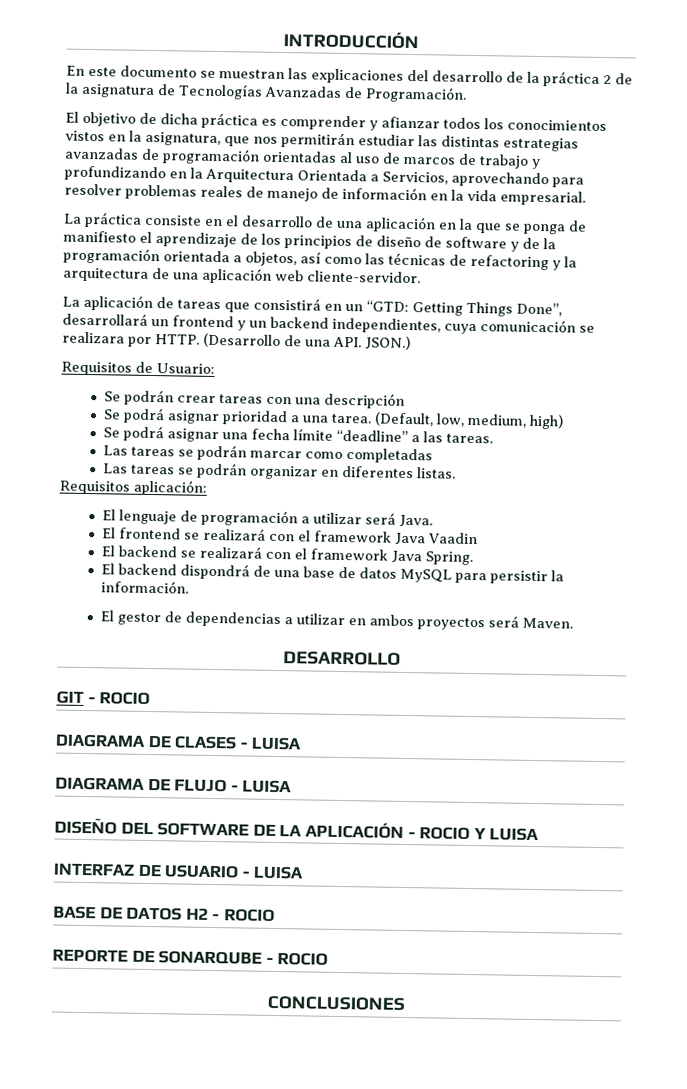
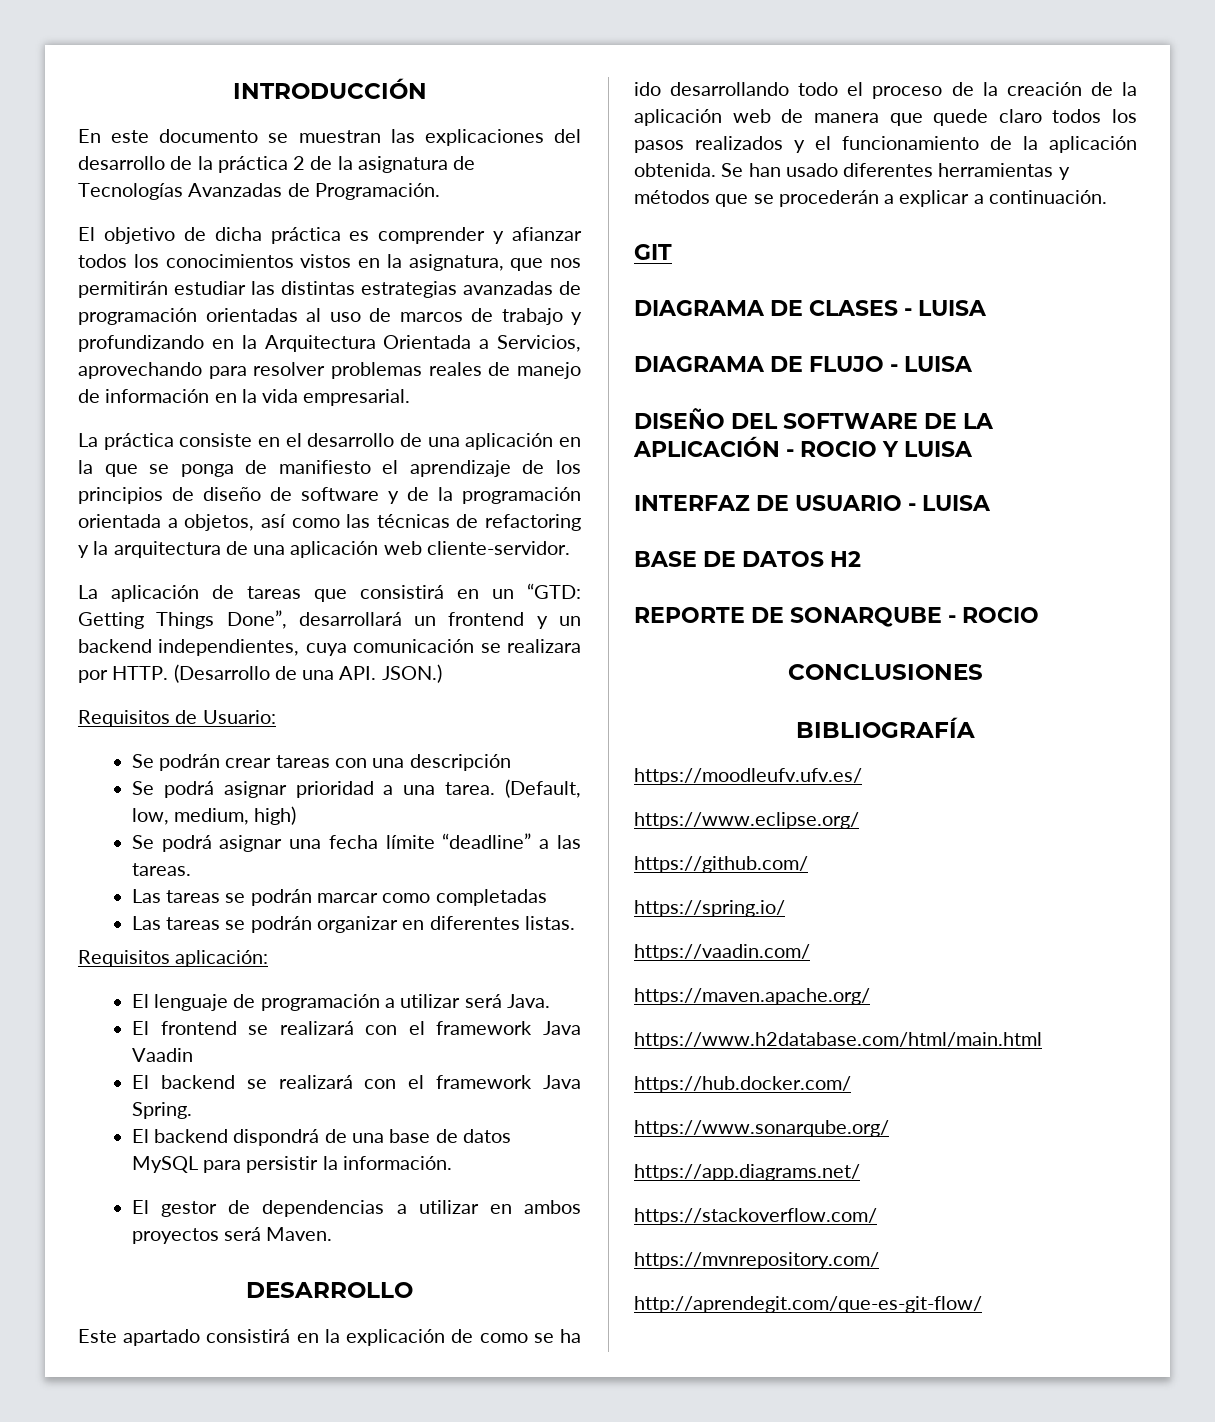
(401, 658) none -> [78,1329,581,1346] [634,82,1137,99] [634,109,1137,126] [634,136,1137,153] [634,163,1070,180] [634,190,1107,207] // Este apartado consistirá en la explicación de como se ha ido desarrollando todo el proceso de la creación de la aplicación web de manera que quede claro todos los pasos realizados y el funcionamiento de la aplicación obtenida. Se han usado diferentes herramientas y métodos que se procederán a explicar a continuación.
[87,691,151,706] - ROCIO -> (672, 252) none
[212,908,275,922] - ROCIO -> (861, 559) none
(405, 1003) none -> [796,717,975,738] [634,768,862,785] [634,812,859,829] [634,856,808,873] [634,900,785,917] [634,944,810,961] [634,988,870,1005] [634,1032,1042,1049] [634,1076,851,1093] [634,1120,889,1137] [634,1164,860,1181] [634,1208,877,1225] [634,1252,879,1269] [634,1296,982,1313] // BIBLIOGRAFÍA // https://moodleufv.ufv.es/ // https://www.eclipse.org/ // https://github.com/ // https://spring.io/ // https://vaadin.com/ // https://maven.apache.org/ // https://www.h2database.com/html/main.html // https://hub.docker.com/ // https://www.sonarqube.org/ // https://app.diagrams.net/ // https://stackoverflow.com/ // https://mvnrepository.com/ // http://aprendegit.com/que-es-git-flow/

